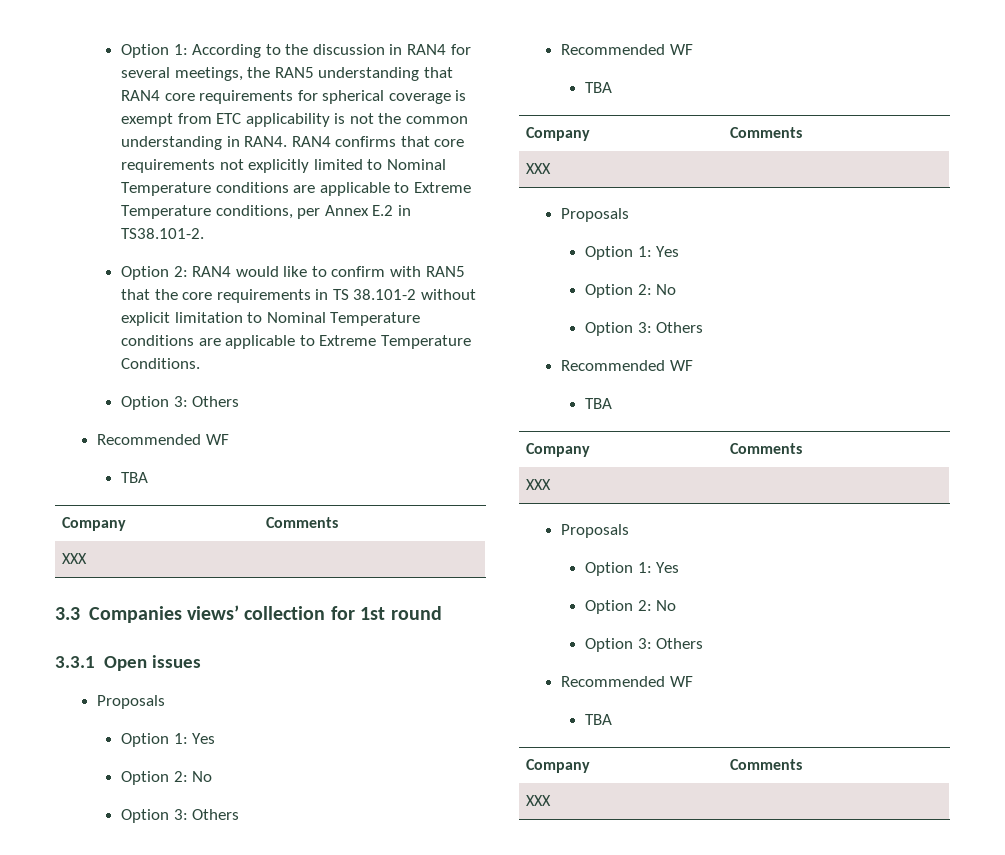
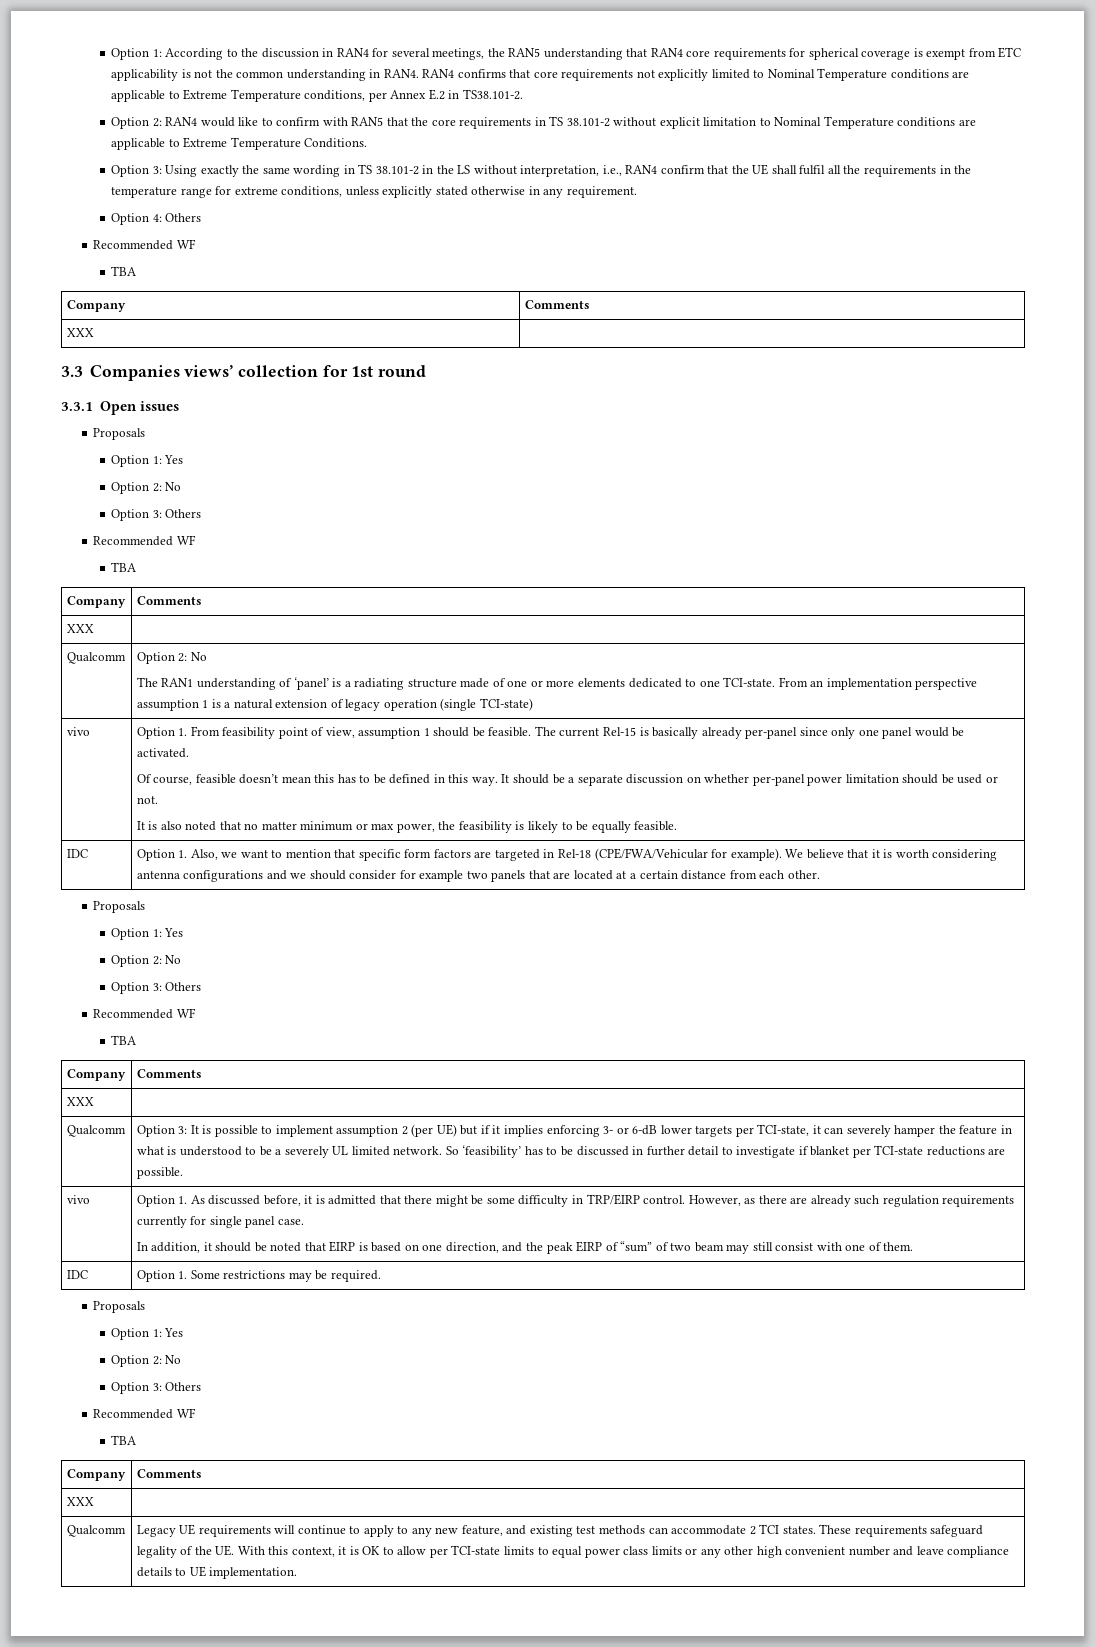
(188, 401) none -> [165,164,972,177] [111,186,637,198] [111,213,162,225] Using exactly the same wording in TS 38.101-2 in the LS without interpretation, i.e., RAN4 confirm that the UE shall fulfil all the requirements in the temperature range for extreme conditions, unless explicitly stated otherwise in any requirement. // Option 4:
(551, 168) none -> [66,652,126,664] [136,652,207,664] [136,677,978,690] [136,698,533,711] [66,727,90,736] [136,726,965,739] [136,748,189,758] [136,774,998,786] [136,796,158,804] [136,821,678,833] [66,849,88,858] [136,848,998,861] [136,870,820,882] // Qualcomm | Option 2: No // The RAN1 understanding of ‘panel’ is a radiating structure made of one or more elements dedicated to one TCI-state. From an implementation perspective assumption 1 is a natural extension of legacy operation (single TCI-state) // vivo | Option 1. From feasibility point of view, assumption 1 should be feasible. The current Rel-15 is basically already per-panel since only one panel would be activated. // Of course, feasible doesn’t mean this has to be defined in this way. It should be a separate discussion on whether per-panel power limitation should be used or not. // It is also noted that no matter minimum or max power, the feasibility is likely to be equally feasible. // IDC | Option 1. Also, we want to mention that specific form factors are targeted in Rel-18 (CPE/FWA/Vehicular for example). We believe that it is worth considering antenna configurations and we should consider for example two panels that are located at a certain distance from each other.
(551, 484) none -> [66,1125,126,1137] [136,1124,1012,1137] [136,1145,1006,1158] [136,1167,183,1179] [66,1195,90,1204] [136,1194,1015,1207] [136,1216,304,1228] [136,1241,914,1254] [66,1270,88,1279] [136,1270,381,1282] // Qualcomm | Option 3: It is possible to implement assumption 2 (per UE) but if it implies enforcing 3- or 6-dB lower targets per TCI-state, it can severely hamper the feature in what is understood to be a severely UL limited network. So ‘feasibility’ has to be discussed in further detail to investigate if blanket per TCI-state reductions are possible. // vivo | Option 1. As discussed before, it is admitted that there might be some difficulty in TRP/EIRP control. However, as there are already such regulation requirements currently for single panel case. // In addition, it should be noted that EIRP is based on one direction, and the peak EIRP of “sum” of two beam may still consist with one of them. // IDC | Option 1. Some restrictions may be required.
(551, 800) none -> [66,1525,126,1537] [136,1524,984,1537] [136,1545,1010,1558] [136,1566,298,1579] // Qualcomm | Legacy UE requirements will continue to apply to any new feature, and existing test methods can accommodate 2 TCI states. These requirements safeguard legality of the UE. With this context, it is OK to allow per TCI-state limits to equal power class limits or any other high convenient number and leave compliance details to UE implementation.

